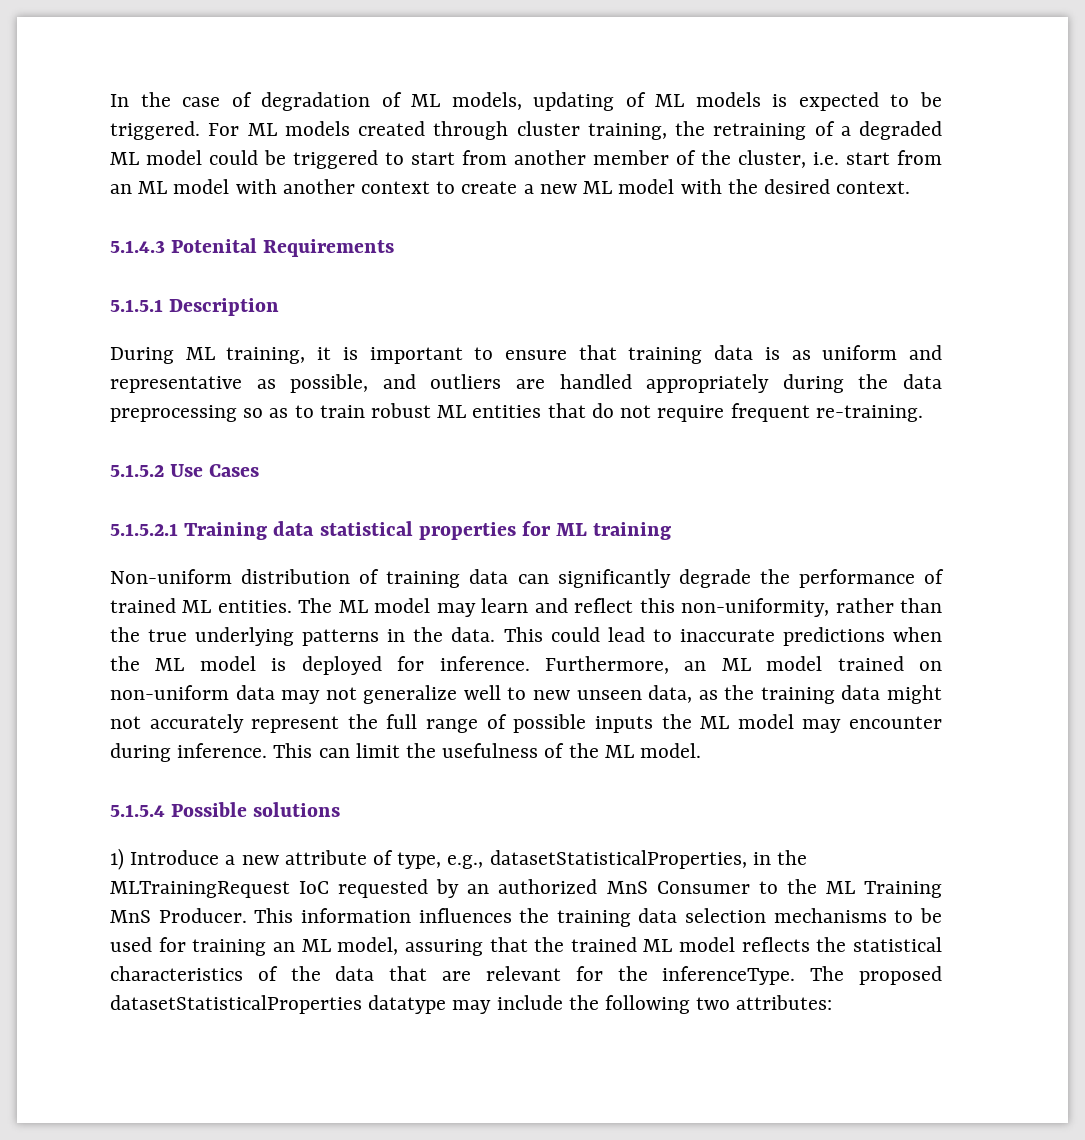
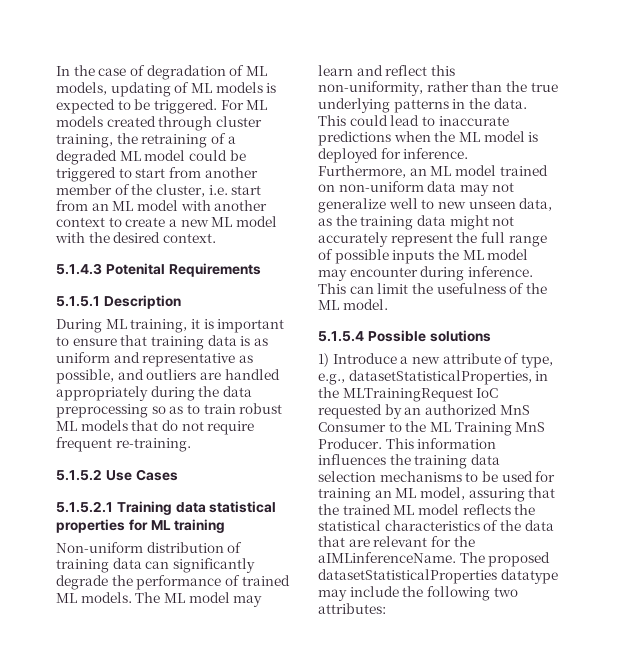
[472,405,542,418] entities -> [80,420,128,431] models
[217,600,292,613] entities. -> [80,592,132,603] models.
[662,966,796,985] inferenceType. -> [318,552,456,563] aIMLinferenceName.

